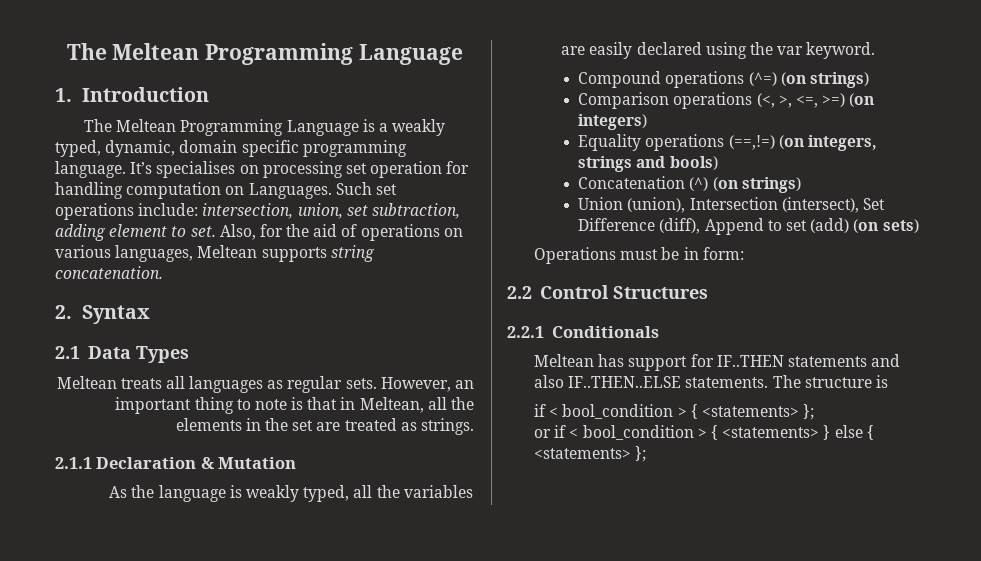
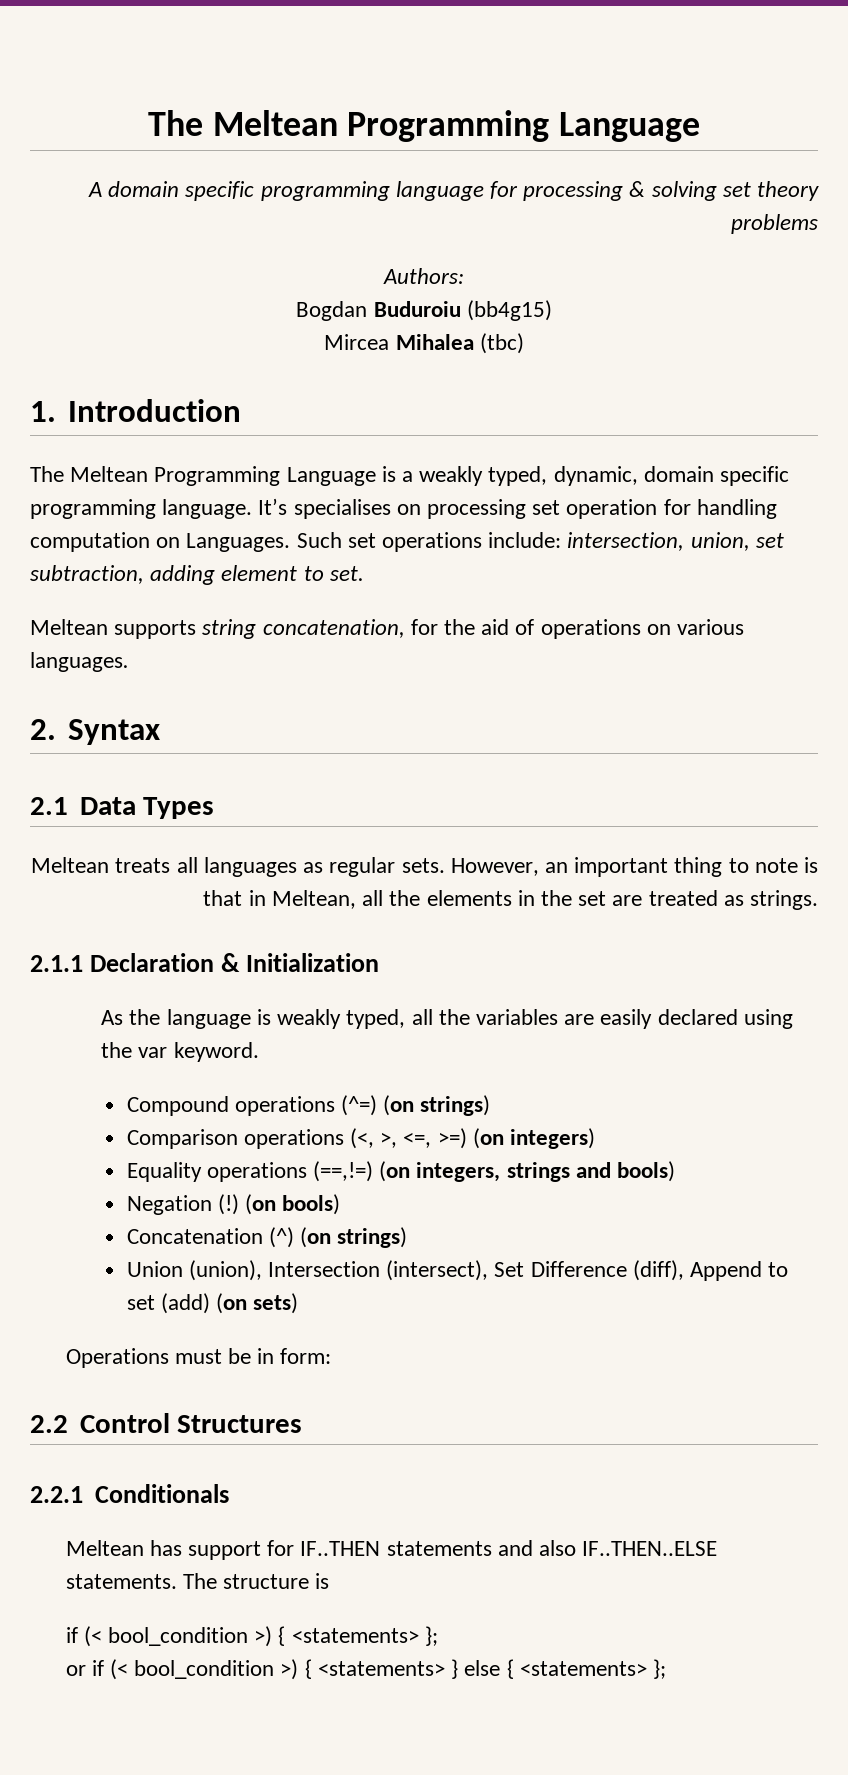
[66,43,463,65] The Meltean Programming Language -> [147,110,701,142] [87,181,819,201] [731,214,818,234] [383,268,464,284] [296,300,552,321] [324,333,524,354] The Meltean Programming Language // A domain specific programming language for processing & solving set theory problems // Authors: // Bogdan Buduroiu (bb4g15) // Mircea Mihalea (tbc)
[219,224,256,240] Also, -> [30,619,405,639] // Meltean supports string concatenation,
[115,245,375,262] [55,266,163,279] languages, Meltean supports string concatenation. -> [30,652,129,672] languages.
[218,457,297,469] Mutation -> [246,953,380,972] Initialization
(718, 163) none -> [126,1194,341,1215] // Negation (!) (on bools)
[549,404,687,419] < bool_condition > -> [83,1626,273,1647] (< bool_condition >)
[569,425,707,440] < bool_condition > -> [110,1659,299,1680] (< bool_condition >)

